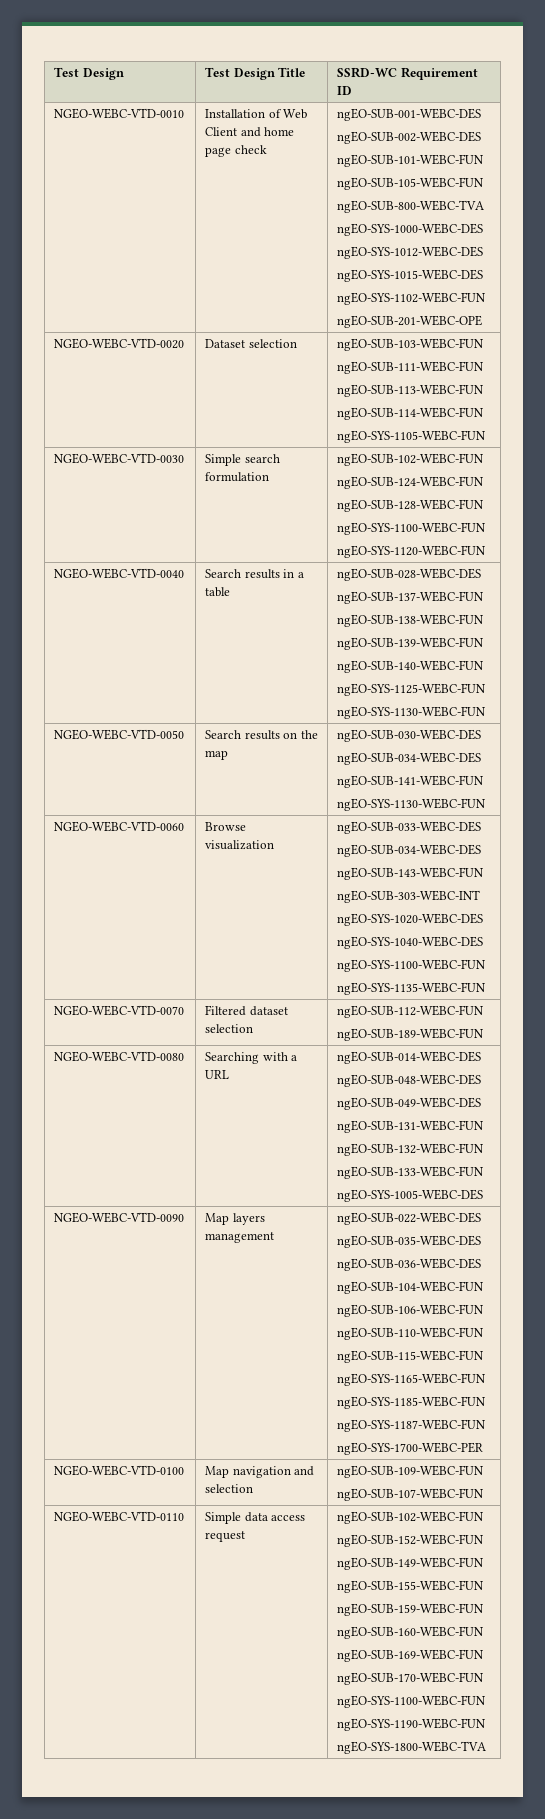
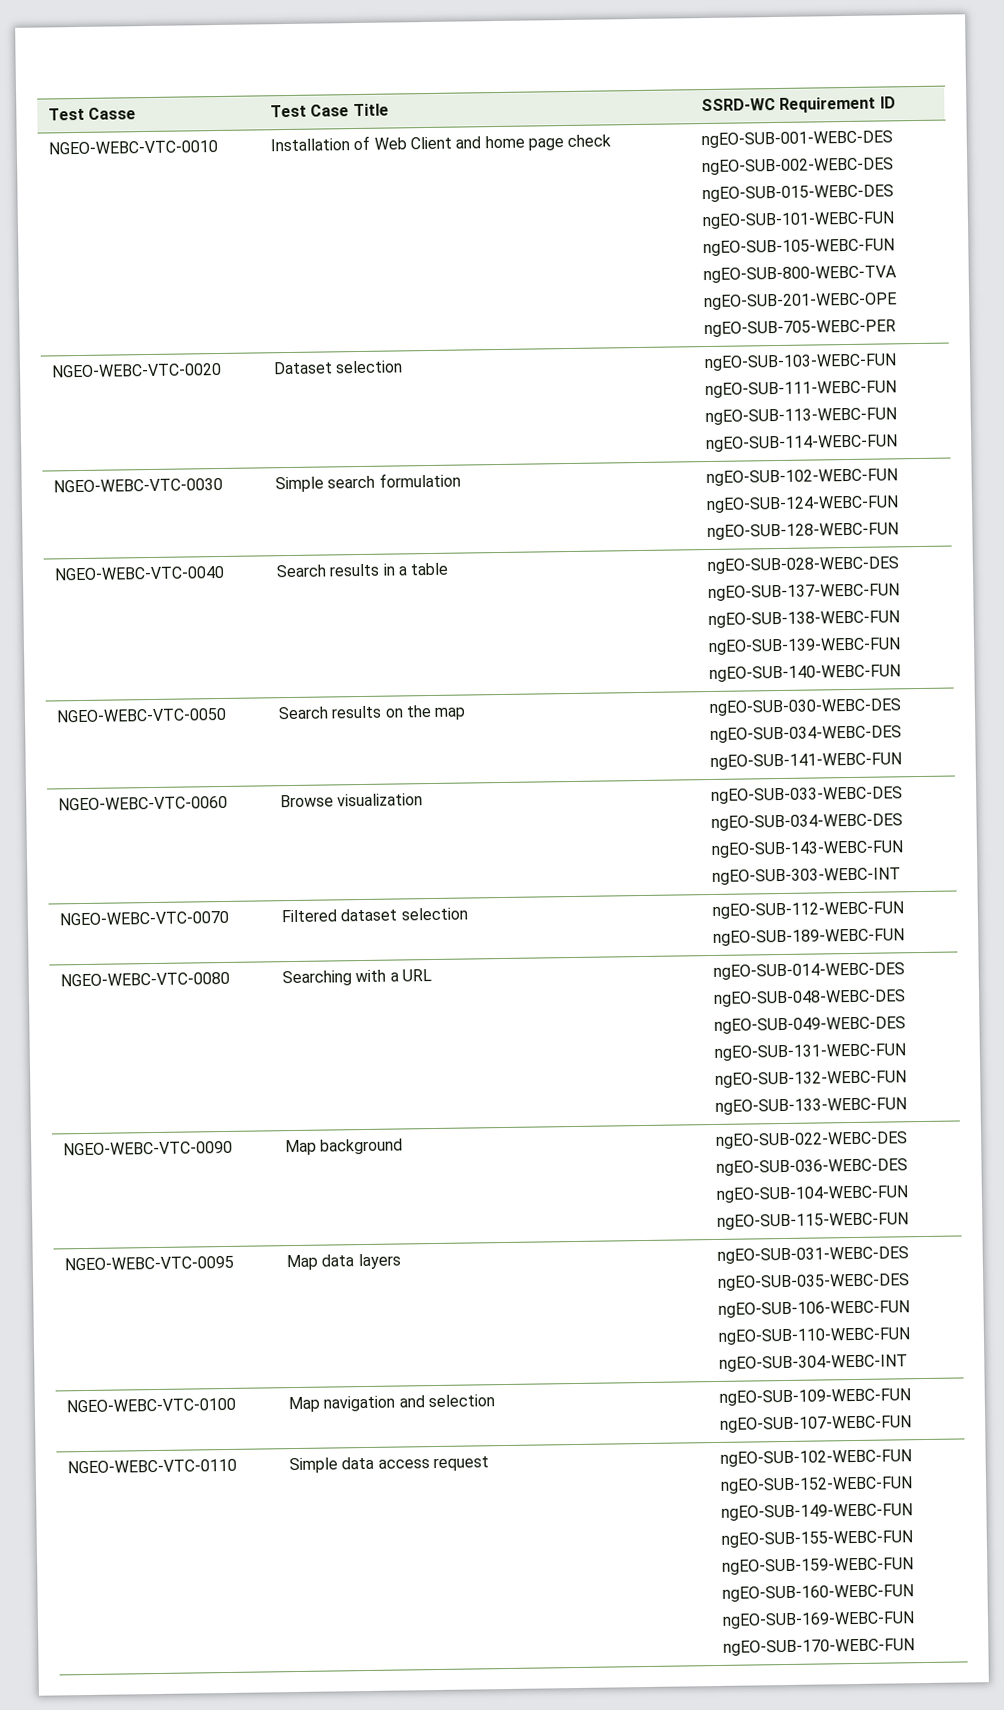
[54,67,124,80] [205,67,275,80] Test Design | Test Design -> [48,107,137,121] [270,104,350,118] Test Casse | Test Case
[54,108,185,119] NGEO-WEBC-VTD-0010 -> [48,139,219,155] NGEO-WEBC-VTC-0010
(482, 137) none -> [702,184,895,203] // ngEO-SUB-015-WEBC-DES
[337,223,484,236] [337,246,484,259] [337,269,484,282] [337,292,487,305] [337,315,483,328] [54,338,185,349] ngEO-SYS-1000-WEBC-DES // ngEO-SYS-1012-WEBC-DES // ngEO-SYS-1015-WEBC-DES // ngEO-SYS-1102-WEBC-FUN // ngEO-SUB-201-WEBC-OPE // NGEO-WEBC-VTD-0020 -> [704,292,898,311] [704,319,897,338] [51,362,223,378] ngEO-SUB-201-WEBC-OPE // ngEO-SUB-705-WEBC-PER // NGEO-WEBC-VTC-0020
[337,430,487,443] [54,453,185,464] // ngEO-SYS-1105-WEBC-FUN // NGEO-WEBC-VTD-0030 -> [53,477,224,493] // NGEO-WEBC-VTC-0030
[337,522,487,535] [337,545,487,558] [54,568,185,579] // ngEO-SYS-1100-WEBC-FUN // ngEO-SYS-1120-WEBC-FUN // NGEO-WEBC-VTD-0040 -> [54,565,226,581] // NGEO-WEBC-VTC-0040
[337,683,487,696] [337,706,487,719] [54,729,185,740] // ngEO-SYS-1125-WEBC-FUN // ngEO-SYS-1130-WEBC-FUN // NGEO-WEBC-VTD-0050 -> [56,707,228,723] // NGEO-WEBC-VTC-0050
[337,798,487,811] [54,821,185,832] // ngEO-SYS-1130-WEBC-FUN // NGEO-WEBC-VTD-0060 -> [58,795,229,811] // NGEO-WEBC-VTC-0060
[337,913,484,926] [337,936,484,949] [337,959,487,972] [337,982,487,995] [54,1005,185,1016] // ngEO-SYS-1020-WEBC-DES // ngEO-SYS-1040-WEBC-DES // ngEO-SYS-1100-WEBC-FUN // ngEO-SYS-1135-WEBC-FUN // NGEO-WEBC-VTD-0070 -> [59,910,230,926] // NGEO-WEBC-VTC-0070
[54,1051,185,1062] NGEO-WEBC-VTD-0080 -> [60,971,231,987] NGEO-WEBC-VTC-0080
[337,1189,484,1202] [54,1212,185,1223] [205,1213,265,1225] [205,1232,275,1243] // ngEO-SYS-1005-WEBC-DES // NGEO-WEBC-VTD-0090 | Map layers management -> [63,1140,234,1156] [285,1138,404,1156] // NGEO-WEBC-VTC-0090 | Map background
[337,1235,482,1248] // ngEO-SUB-035-WEBC-DES -> (909, 1140) none
[337,1304,485,1317] [337,1327,485,1340] [337,1350,485,1363] [337,1373,487,1386] [337,1396,487,1409] [337,1419,487,1432] [337,1442,484,1455] [54,1465,185,1476] ngEO-SUB-106-WEBC-FUN // ngEO-SUB-110-WEBC-FUN // ngEO-SUB-115-WEBC-FUN // ngEO-SYS-1165-WEBC-FUN // ngEO-SYS-1185-WEBC-FUN // ngEO-SYS-1187-WEBC-FUN // ngEO-SYS-1700-WEBC-PER // NGEO-WEBC-VTD-0100 -> [717,1212,910,1230] [64,1255,235,1271] [286,1253,401,1271] [717,1246,910,1264] [718,1273,911,1291] [718,1300,911,1318] [718,1327,912,1345] [719,1354,909,1372] [66,1397,237,1413] ngEO-SUB-115-WEBC-FUN // NGEO-WEBC-VTC-0095 | Map data layers | ngEO-SUB-031-WEBC-DES // ngEO-SUB-035-WEBC-DES // ngEO-SUB-106-WEBC-FUN // ngEO-SUB-110-WEBC-FUN // ngEO-SUB-304-WEBC-INT // NGEO-WEBC-VTC-0100
[54,1511,185,1522] NGEO-WEBC-VTD-0110 -> [67,1458,238,1474] NGEO-WEBC-VTC-0110
[337,1695,487,1708] [337,1718,487,1731] [337,1741,487,1754] // ngEO-SYS-1100-WEBC-FUN // ngEO-SYS-1190-WEBC-FUN // ngEO-SYS-1800-WEBC-TVA -> (916, 1647) none

